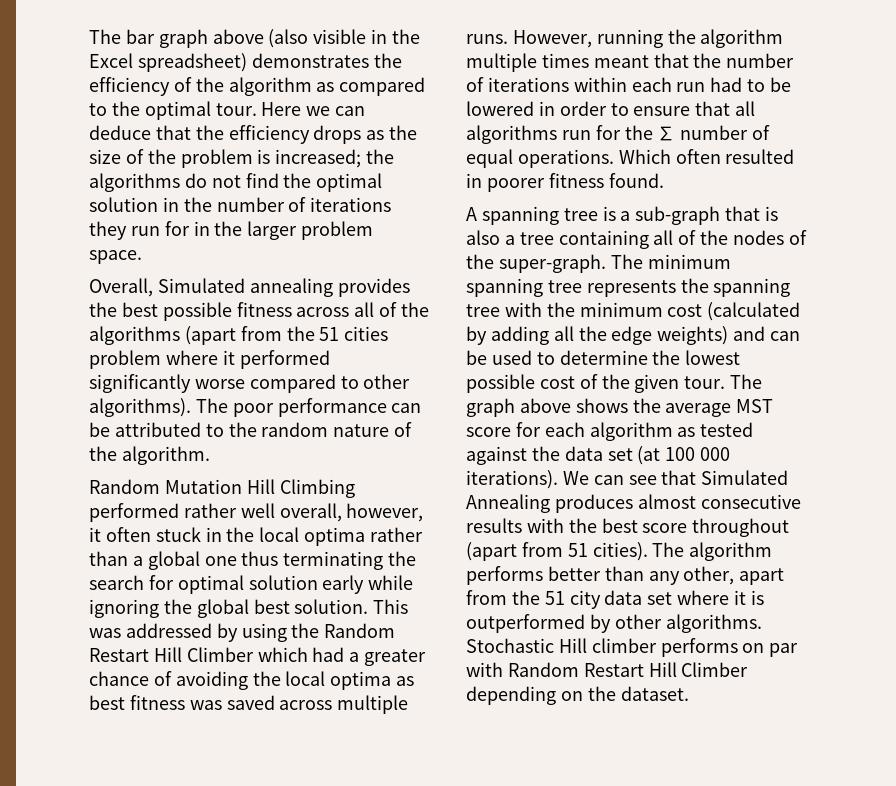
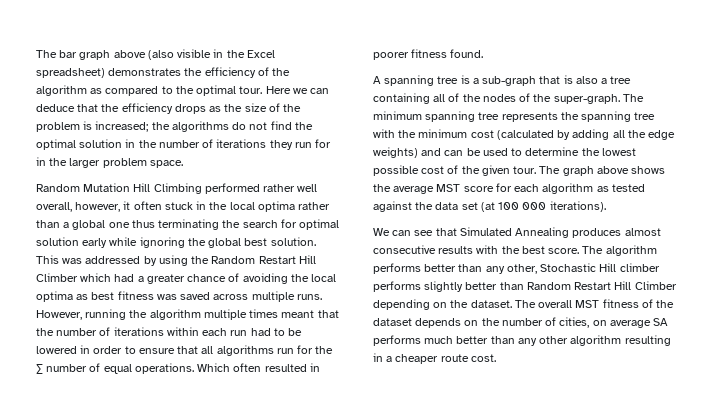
[89,278,410,297] [89,302,430,321] [89,326,389,345] [89,350,330,369] [89,374,411,393] [89,398,422,417] [89,422,413,437] [89,446,210,465] // Overall, Simulated annealing provides the best possible fitness across all of the algorithms (apart from the 51 cities problem where it performed significantly worse compared to other algorithms). The poor performance can be attributed to the random nature of the algorithm. -> (183, 164) none
(558, 479) none -> (606, 206) //
[642,518,790,537] [466,542,648,561] score throughout (apart from 51 cities). -> [548,248,580,254] score.
[739,568,785,585] [466,590,764,609] [466,614,762,633] apart from the 51 city data set where it is outperformed by other algorithms. -> (537, 269) none
[742,643,799,657] [466,662,503,677] on par with -> [424,281,524,292] slightly better than
(689, 693) none -> [514,299,675,308] [373,317,669,328] [373,335,671,346] [373,353,496,364] The overall MST fitness of the dataset depends on the number of cities, on average SA performs much better than any other algorithm resulting in a cheaper route cost.

